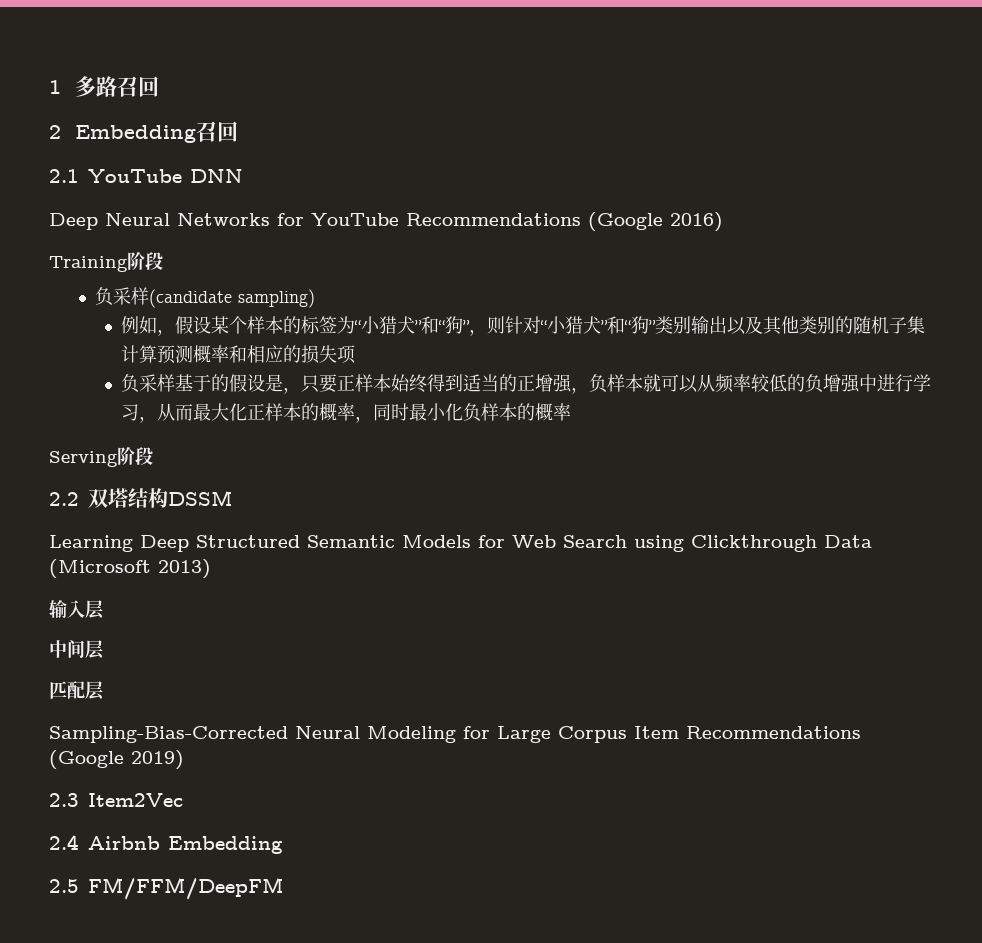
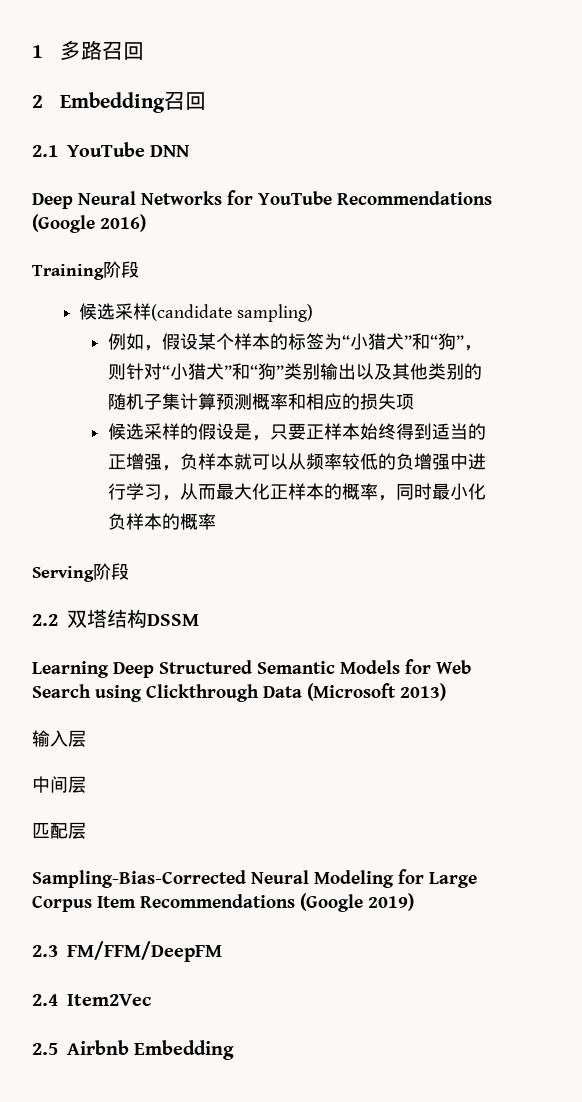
[94,287,113,306] 负 -> [79,303,116,320] 候选
[120,374,211,393] 负采样基于 -> [107,423,180,440] 候选采样
(79, 800) none -> [66,941,222,962] [32,994,58,1006] FM/FFM/DeepFM // 2.4
[49,835,79,850] 2.4 -> [32,1043,58,1055] 2.5
[49,877,284,900] // 2.5 FM/FFM/DeepFM -> (235, 1050) none

